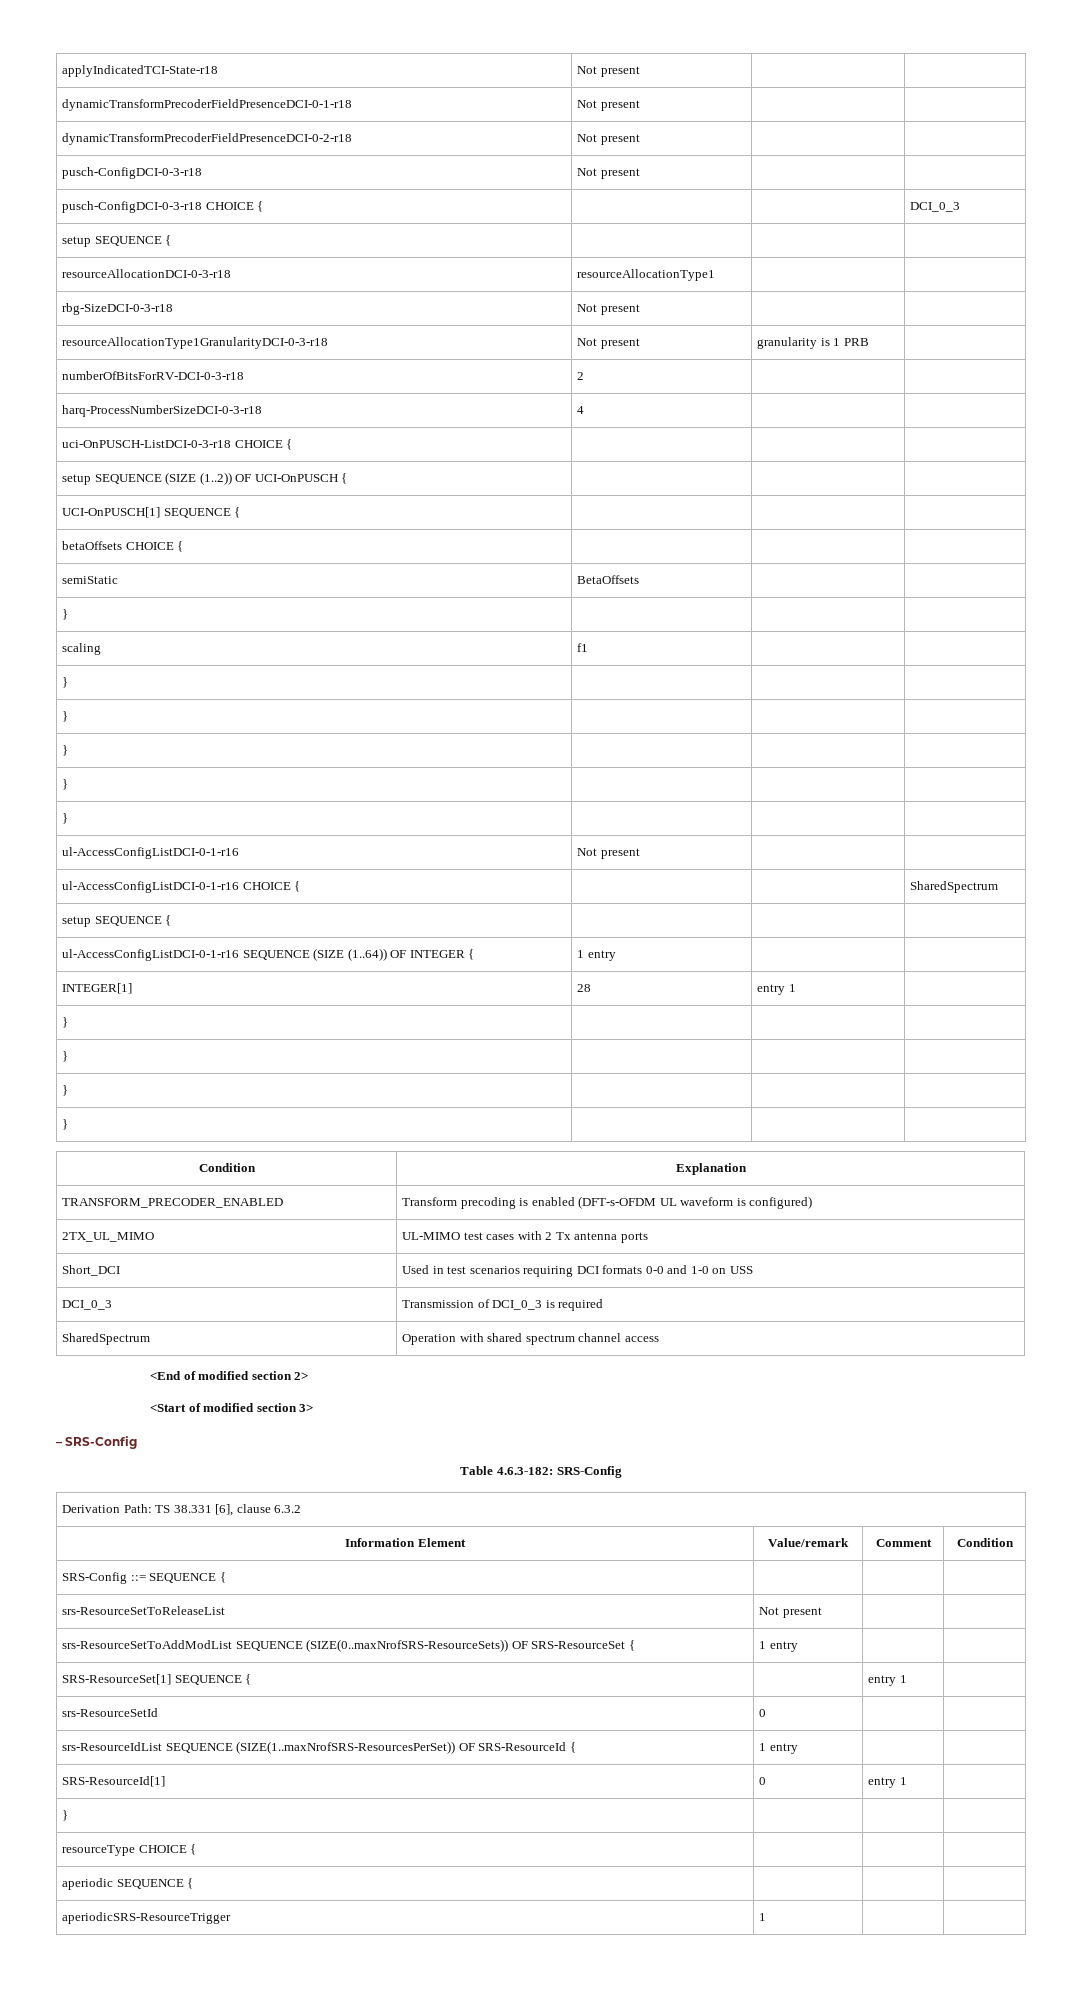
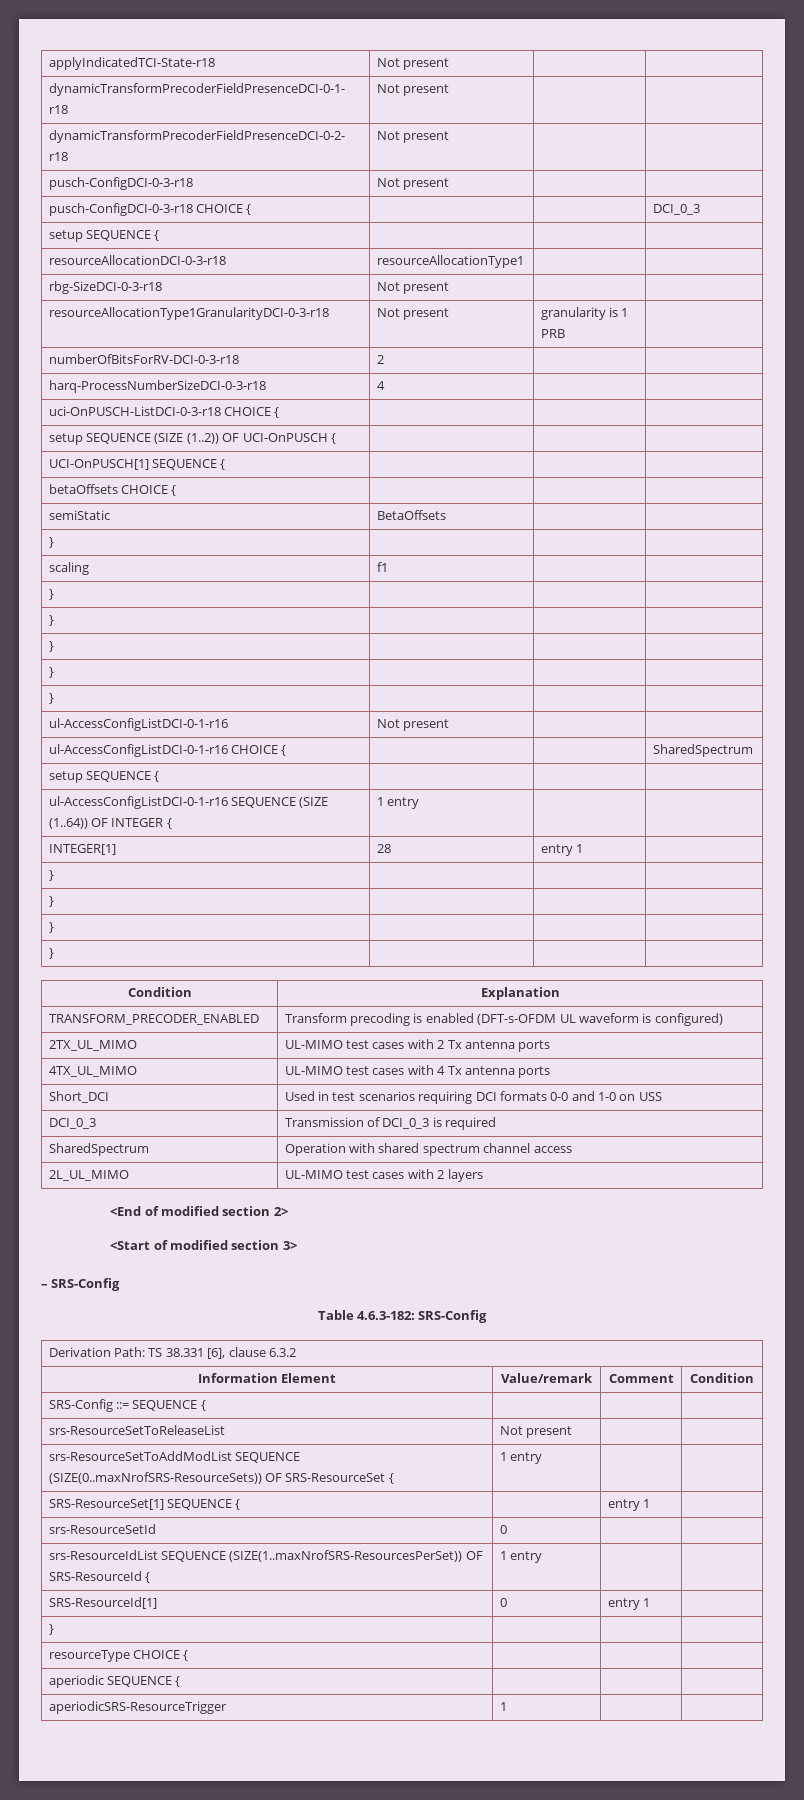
(648, 1237) none -> [48,1066,137,1077] [284,1065,551,1078] // 4TX_UL_MIMO | UL-MIMO test cases with 4 Tx antenna ports
(659, 1339) none -> [48,1170,129,1181] [284,1169,483,1182] // 2L_UL_MIMO | UL-MIMO test cases with 2 layers

